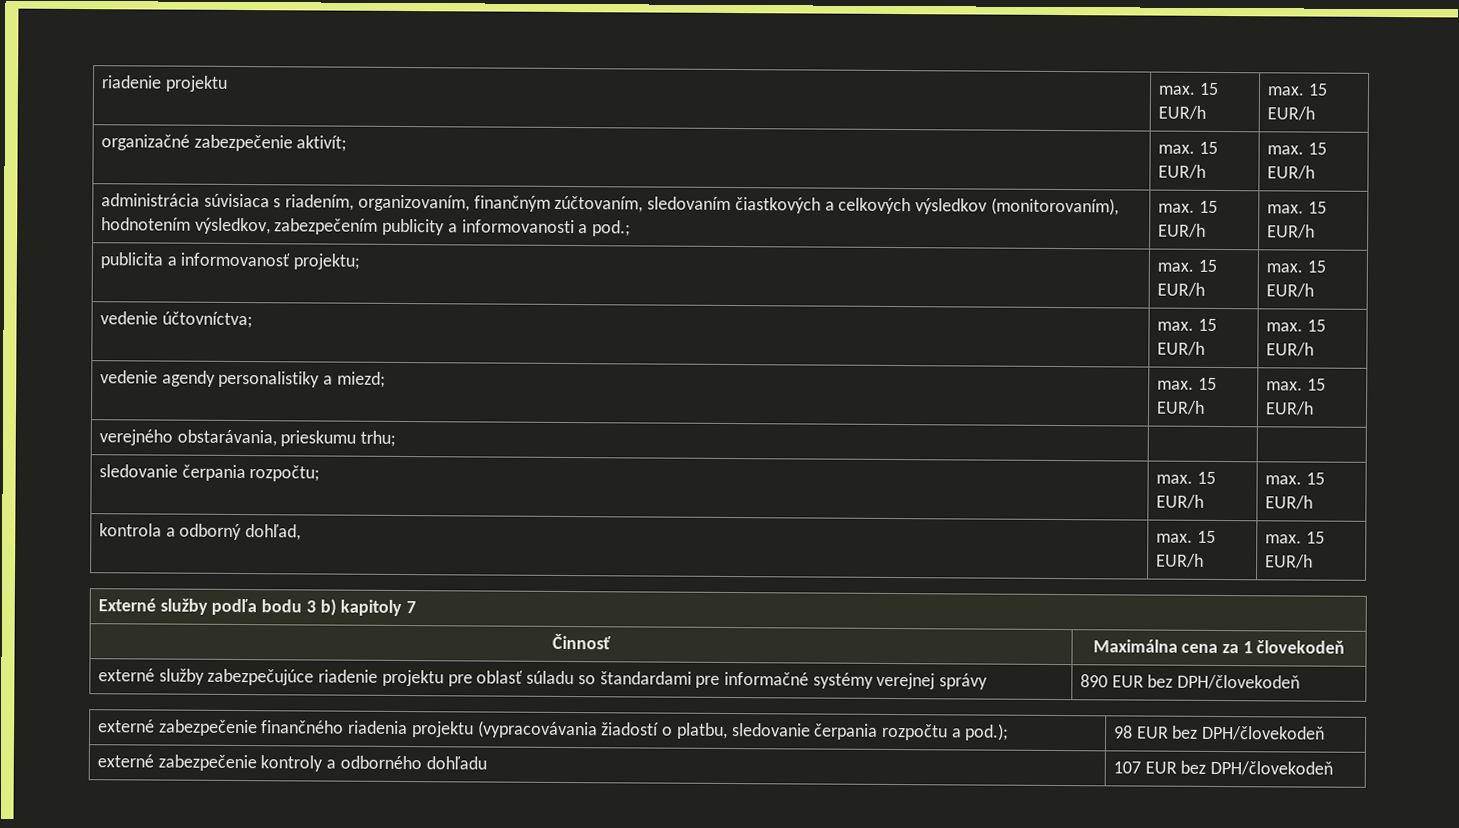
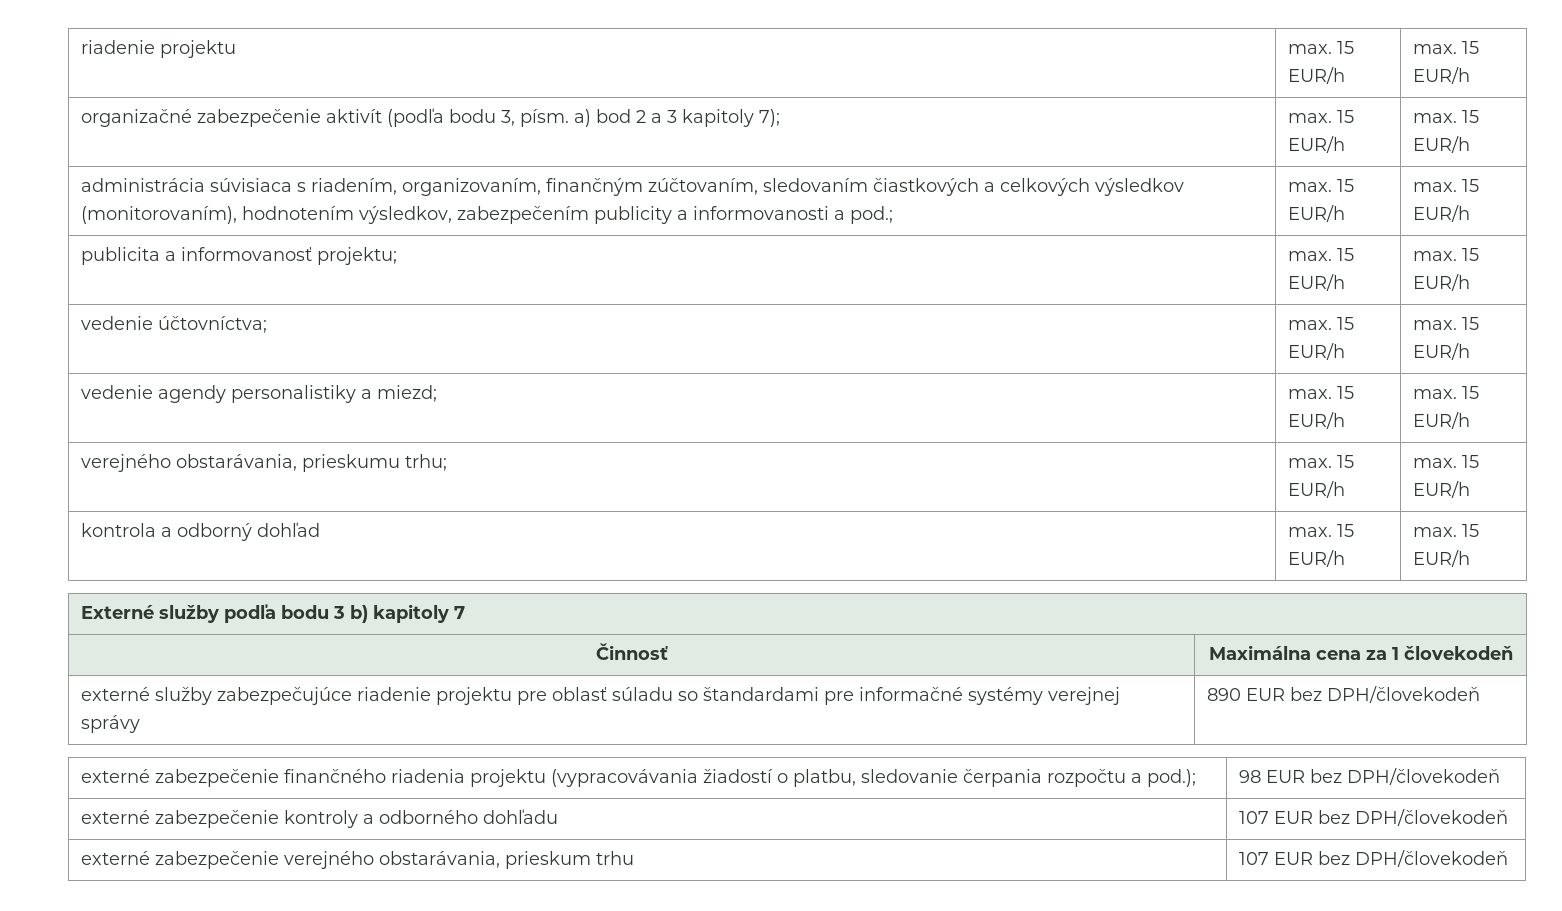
[296,135,348,152] aktivít; -> [325,108,780,127] aktivít (podľa bodu 3, písm. a) bod 2 a 3 kapitoly 7);
[99,464,321,482] | // sledovanie čerpania rozpočtu; | -> (447, 462) none
[245,524,302,541] dohľad, -> [256,522,320,537] dohľad
(1334, 768) none -> [80,851,634,869] [1238,850,1508,867] // externé zabezpečenie verejného obstarávania, prieskum trhu | 107 EUR bez DPH/človekodeň

